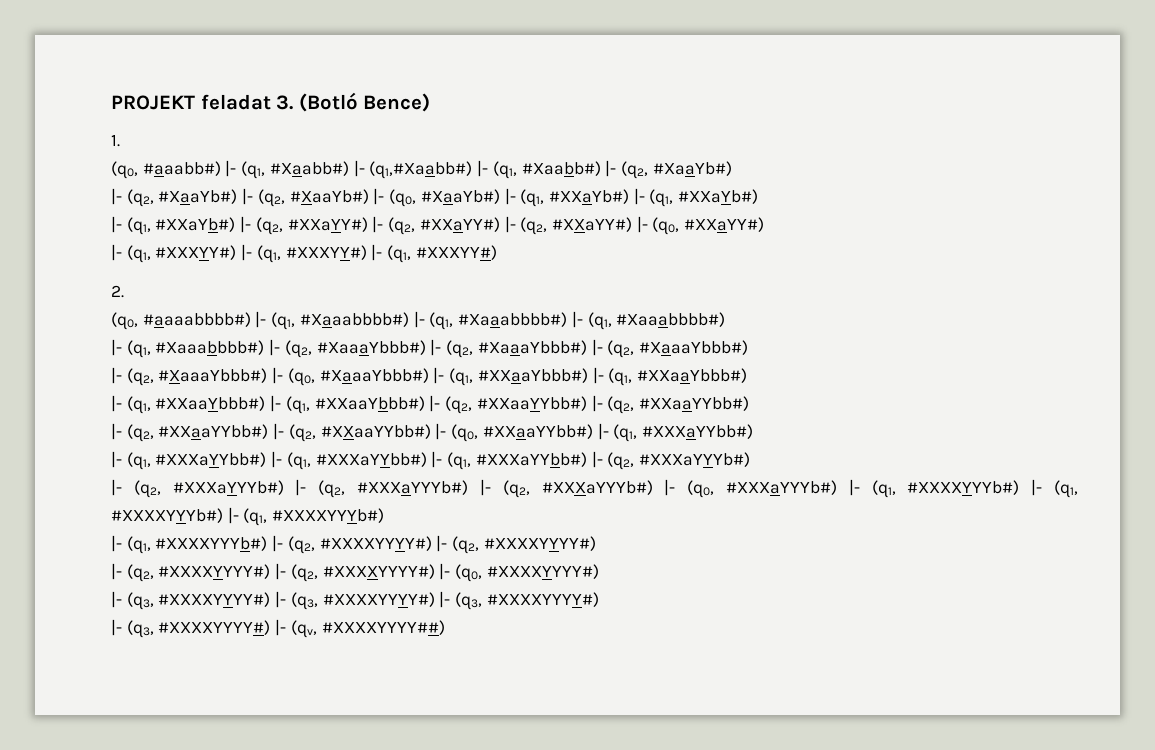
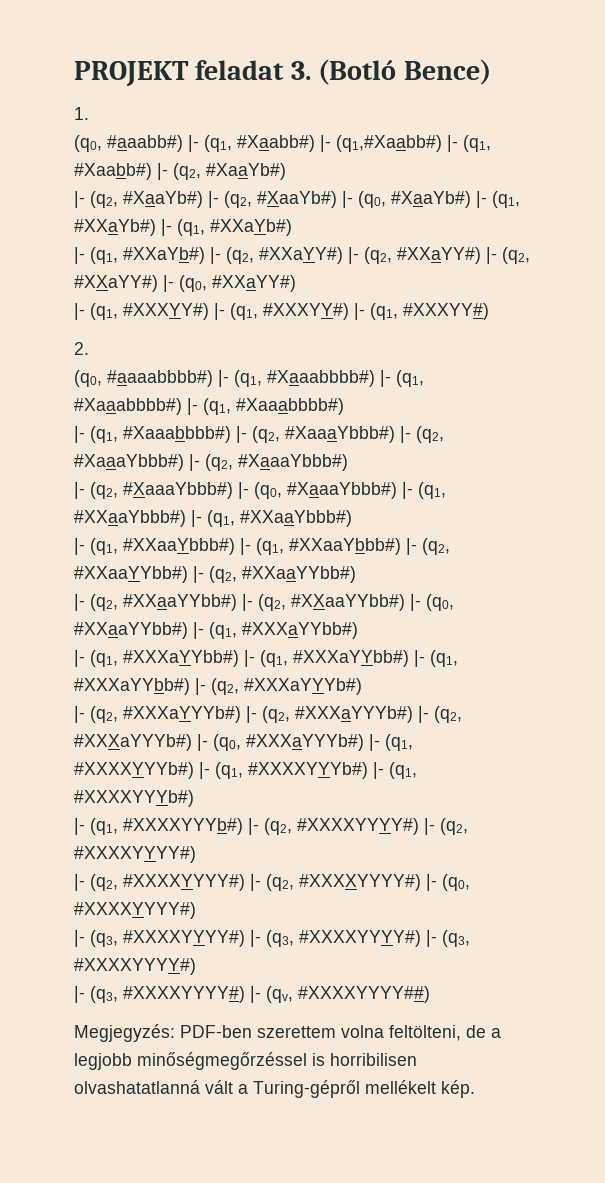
(445, 627) none -> [74,1024,501,1042] [74,1052,417,1070] [74,1080,475,1098] // Megjegyzés: PDF-ben szerettem volna feltölteni, de a legjobb minőségmegőrzéssel is horribilisen olvashatatlanná vált a Turing-gépről mellékelt kép.

